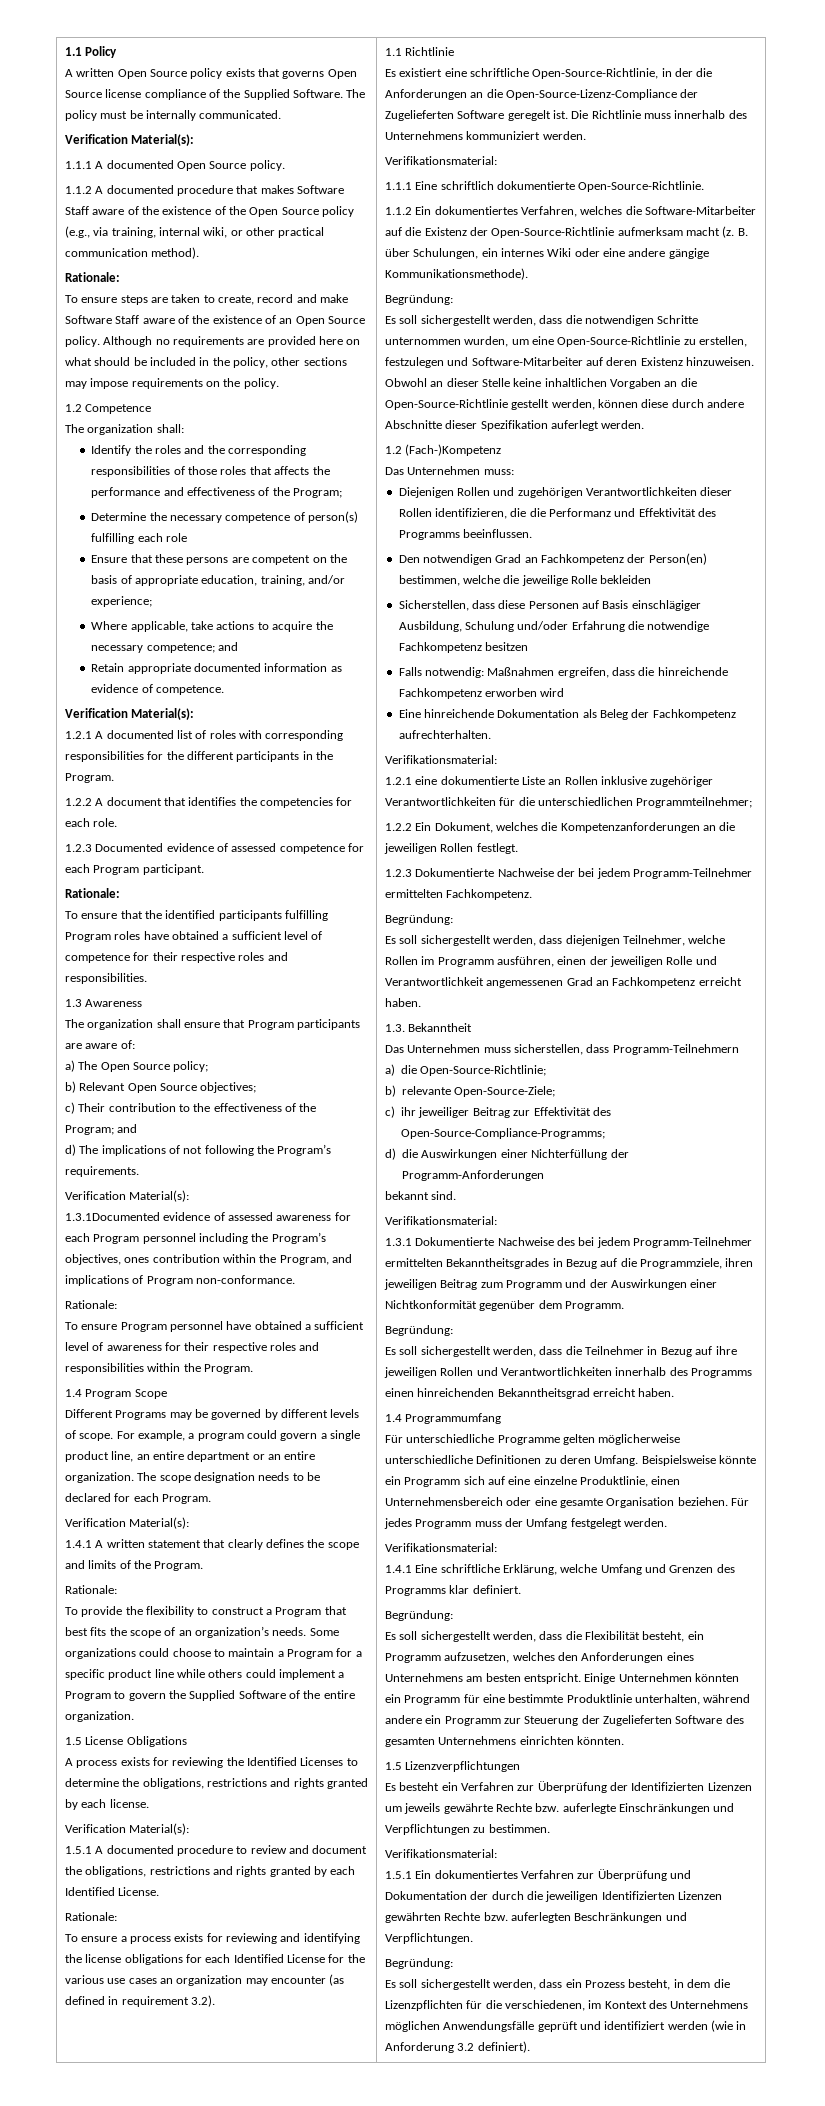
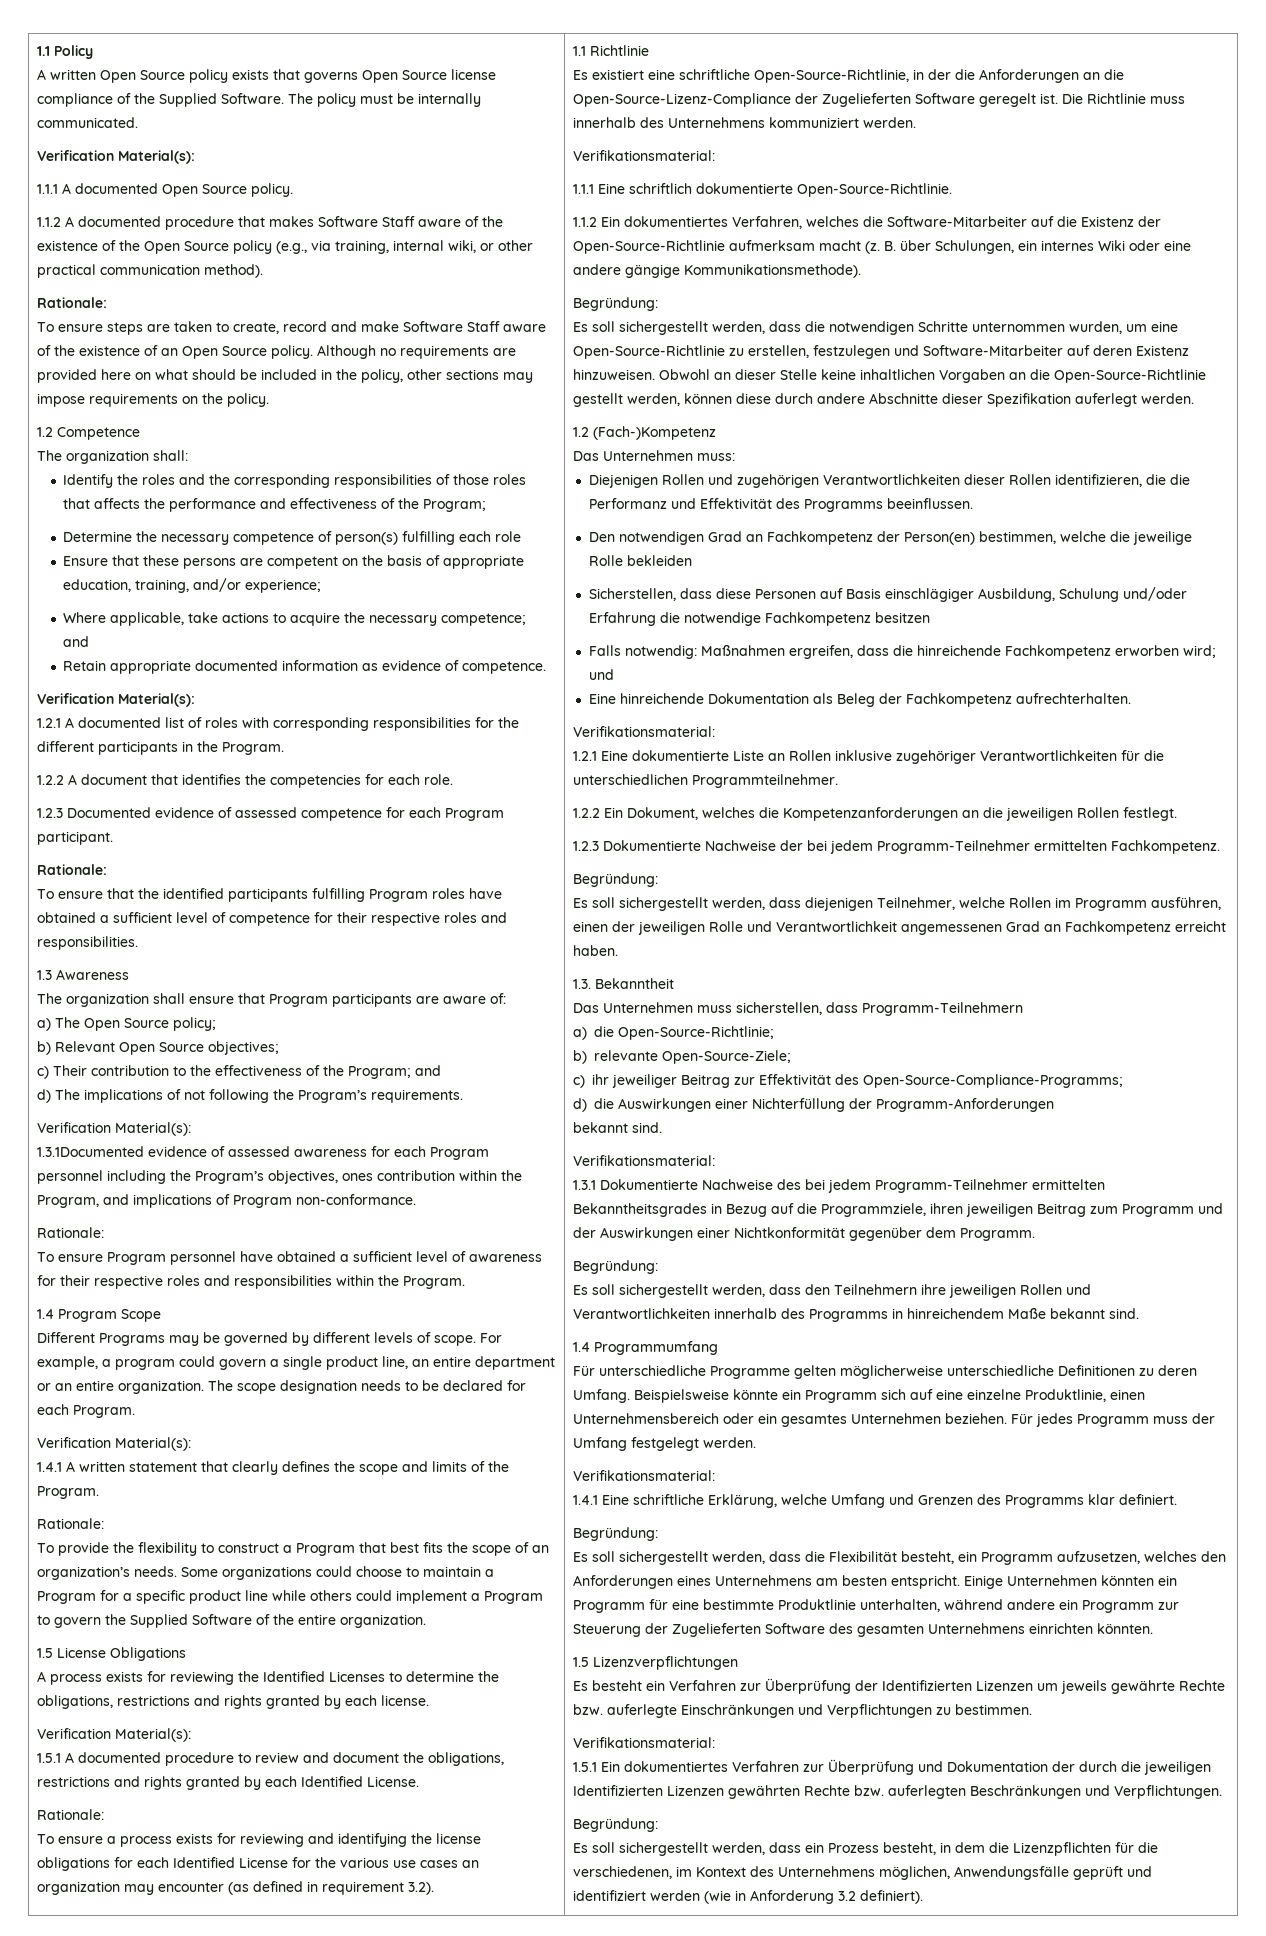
[540,688,565,697] wird -> [1182,645,1216,658] [588,669,614,680] wird; und
[415,776,438,785] eine -> [601,750,629,761] Eine
[636,797,753,808] Programmteilnehmer; -> [692,774,839,788] Programmteilnehmer.
[565,1346,713,1357] die Teilnehmer in Bezug auf -> [805,1284,918,1295] den Teilnehmern
[384,1388,675,1399] einen hinreichenden Bekanntheitsgrad erreicht haben. -> [892,1308,1140,1319] in hinreichendem Maße bekannt sind.
[534,1497,675,1508] eine gesamte Organisation -> [758,1413,942,1427] ein gesamtes Unternehmen
[384,2021,440,2032] möglichen -> [879,1866,951,1880] möglichen,

